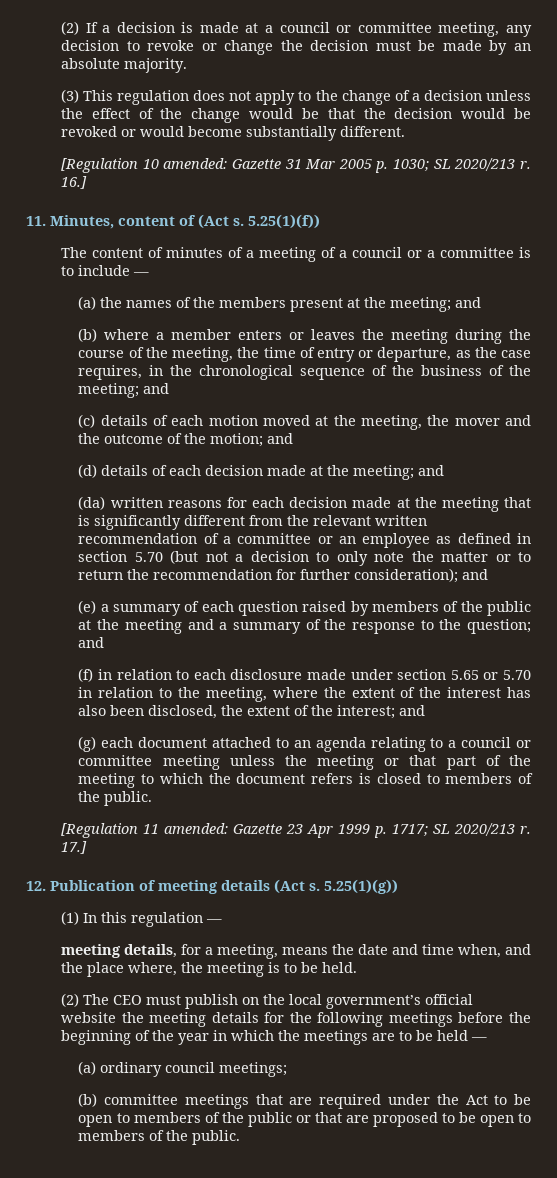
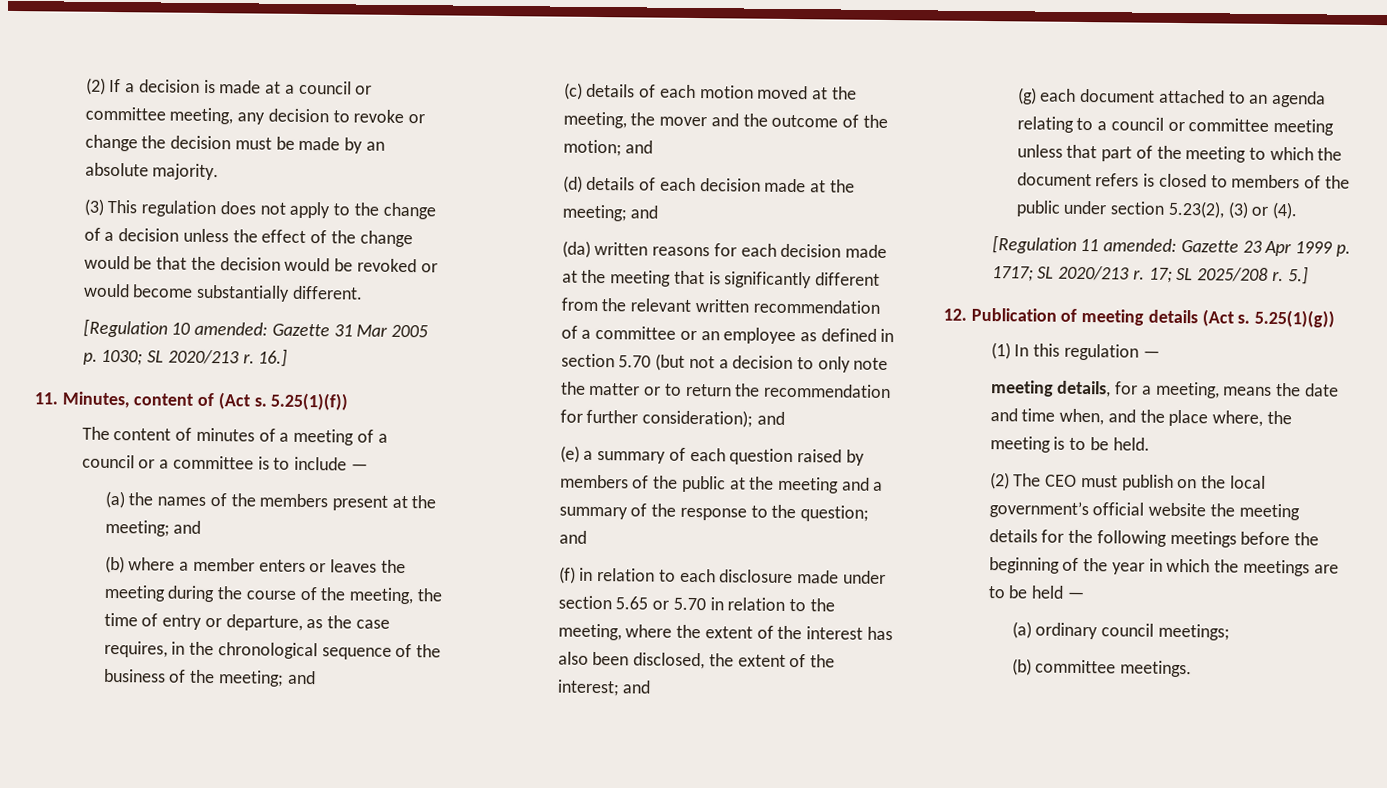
[284,755,400,770] the meeting or -> (1063, 151) none
[104,791,153,806] public. -> [1015,200,1298,220] public under section 5.23(2), (3) or (4).
[60,841,87,854] 17.] -> [1148,266,1309,285] 17; SL 2025/208 r. 5.]
[184,1094,531,1109] [78,1112,532,1127] [78,1130,241,1145] meetings that are required under the Act to be open to members of the public or that are proposed to be open to members of the public. -> [1120,660,1193,678] meetings.

